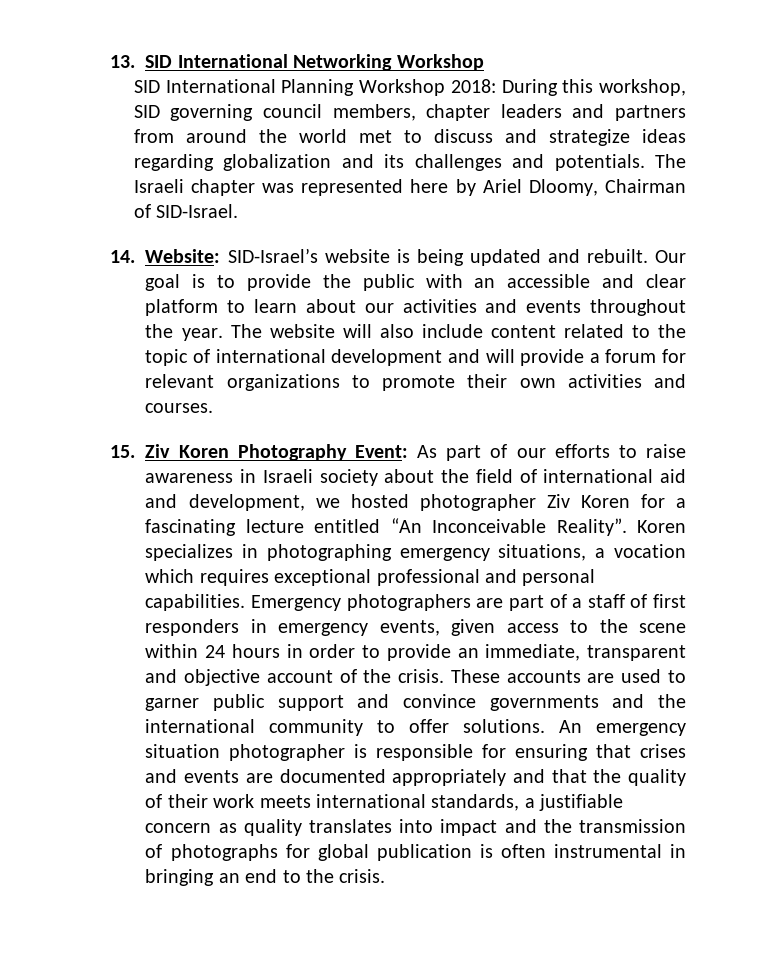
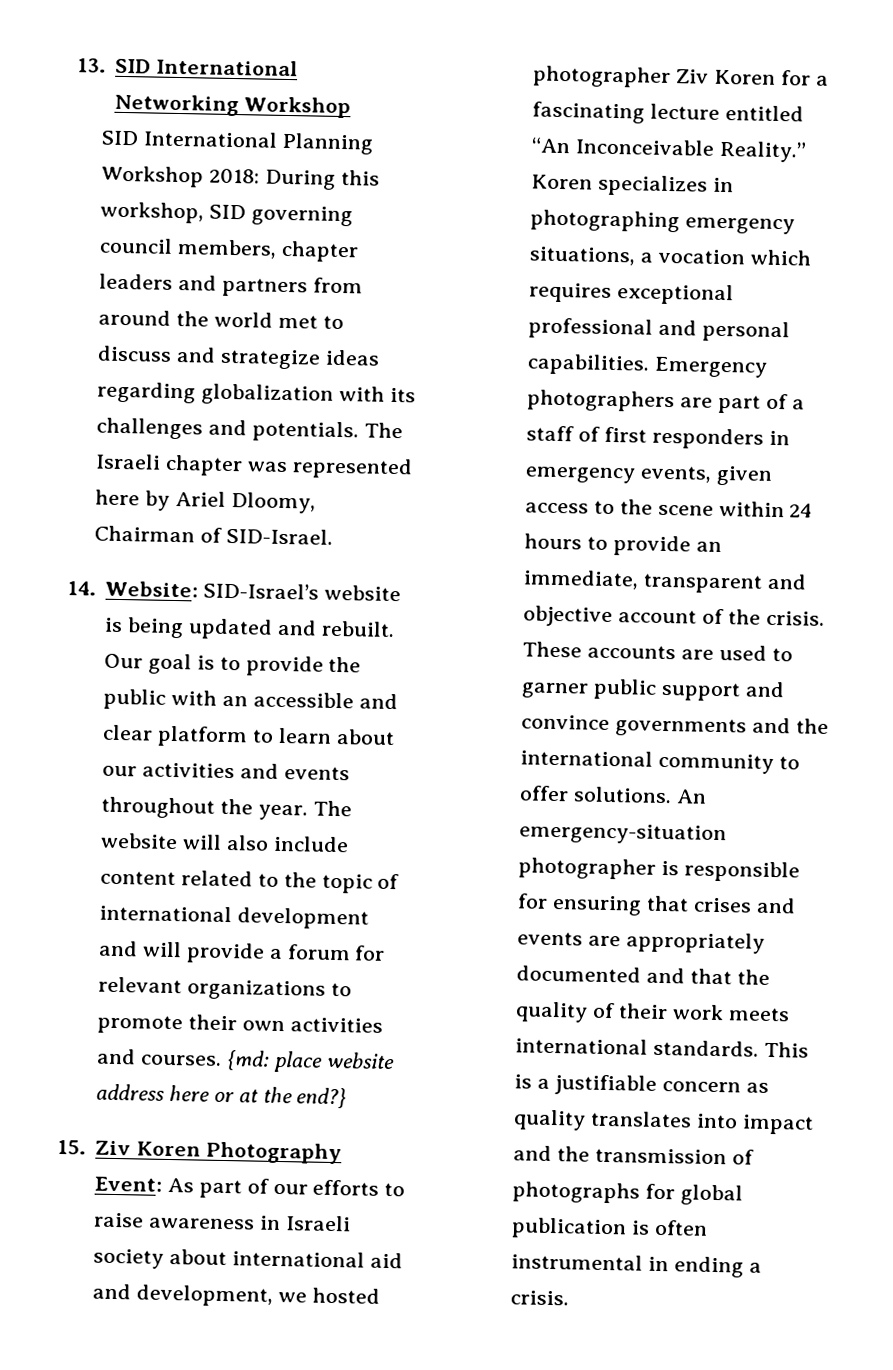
[341,154,374,168] and -> [339,385,386,402] with
(214, 408) none -> [226,1050,395,1073] [96,1083,348,1109] {md: place website address here or at the end?}
[441,469,537,483] the field of -> (228, 1257) none
[556,518,627,536] Reality”. -> [719,140,808,163] Reality.”
[286,644,356,658] in order -> (583, 541) none
[596,723,686,736] [145,744,221,758] emergency situation -> [519,822,728,846] emergency-situation
[279,769,507,786] documented appropriately -> [626,931,766,954] [516,965,642,983] appropriately documented
[431,794,520,811] standards, -> [653,1039,810,1058] [514,1074,533,1089] standards. This is
[145,869,335,886] bringing an end to the -> [674,1256,762,1278] ending a

